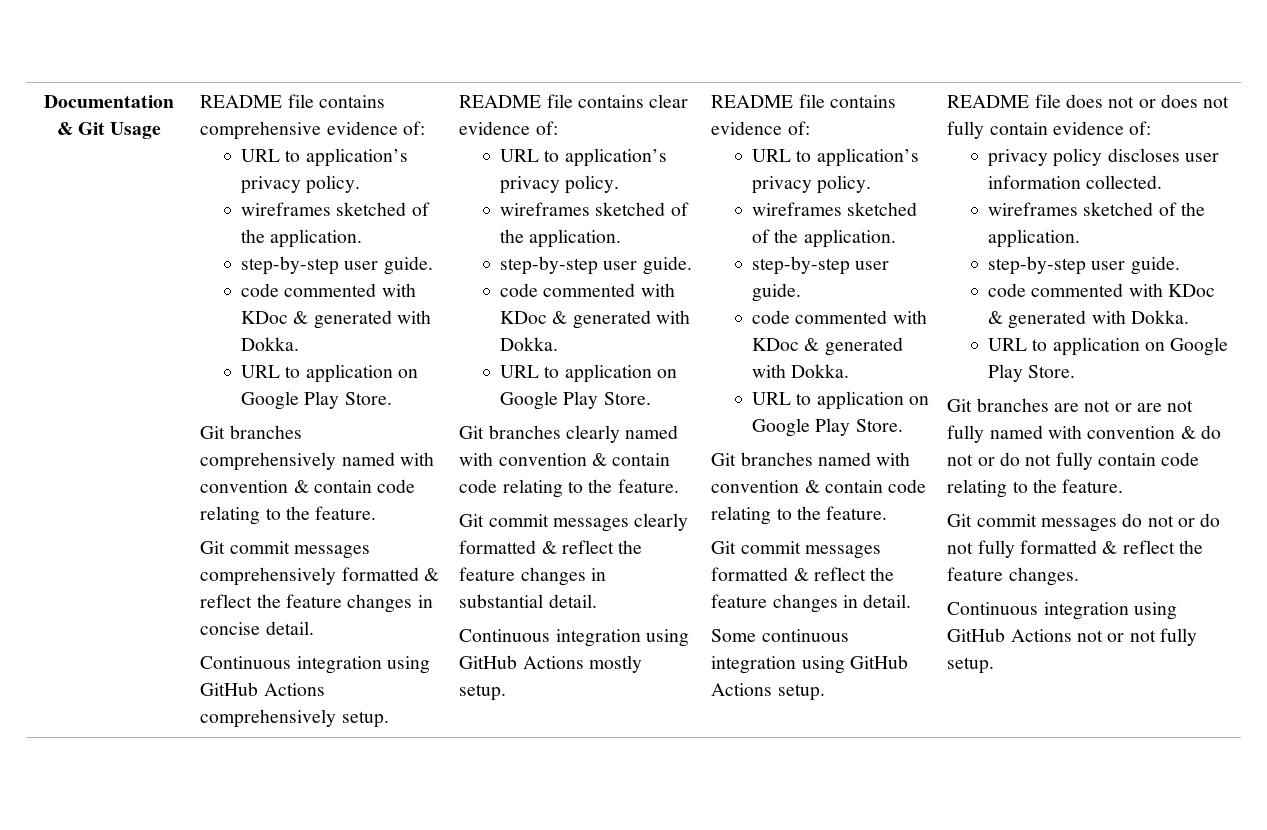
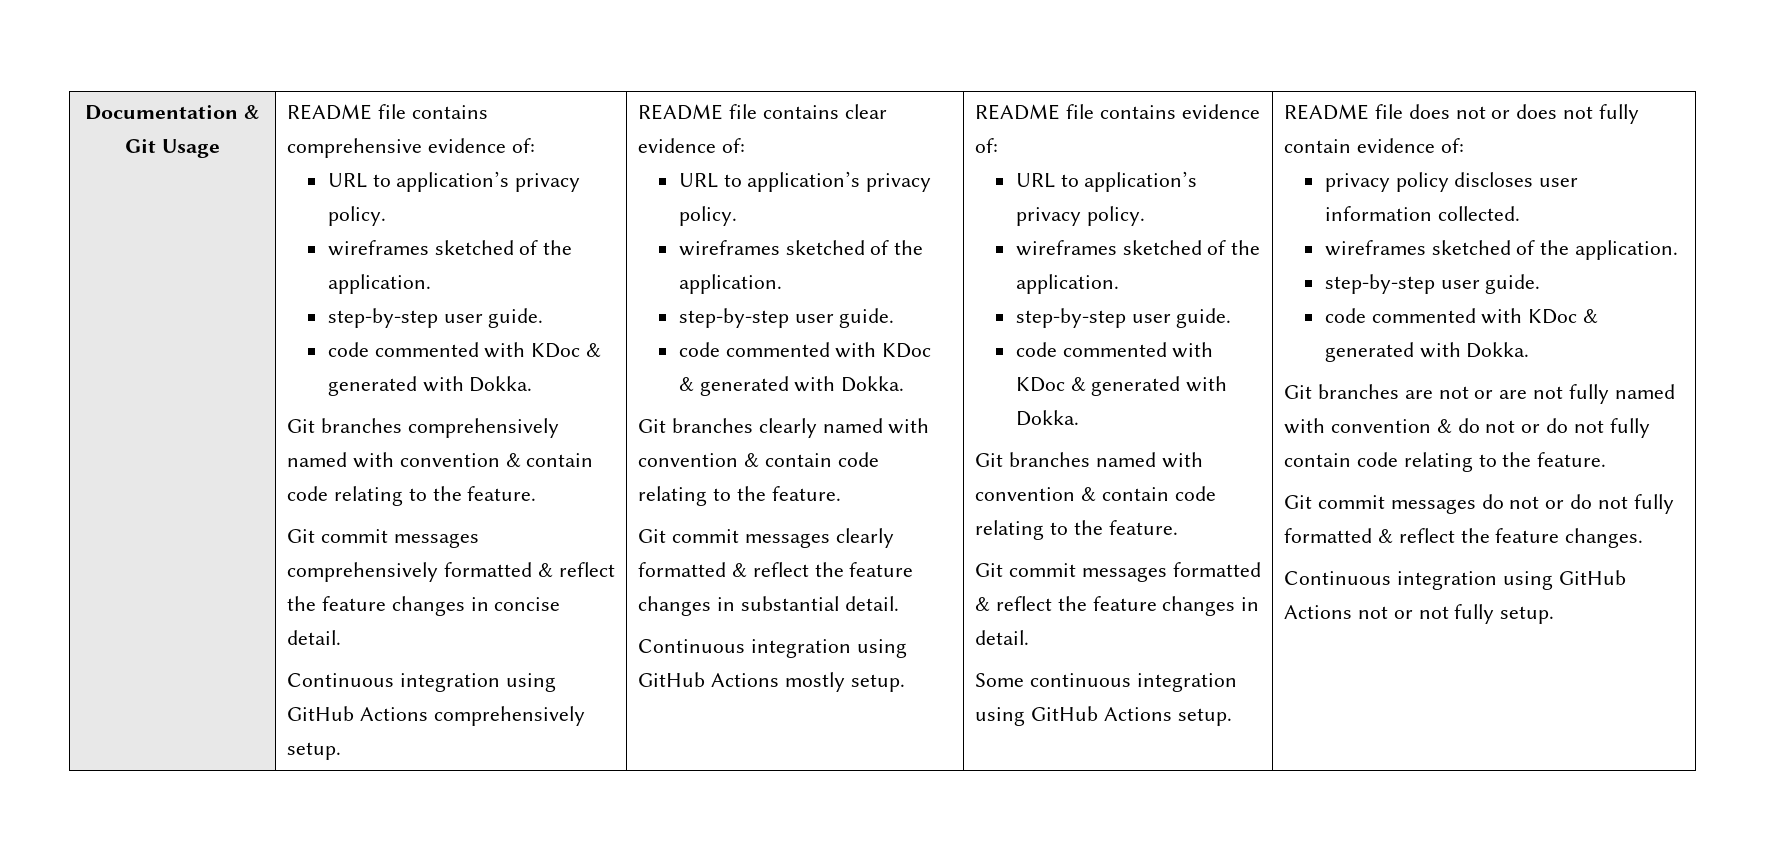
[241,364,418,383] [241,391,392,410] // URL to application on Google Play Store. -> (533, 384) none
[500,364,677,383] [500,391,651,410] // URL to application on Google Play Store. -> (905, 384) none
[752,391,929,410] [752,418,903,437] // URL to application on Google Play Store. -> (1079, 418) none
[988,337,1229,356] [988,364,1076,382] // URL to application on Google Play Store. -> (1530, 350) none

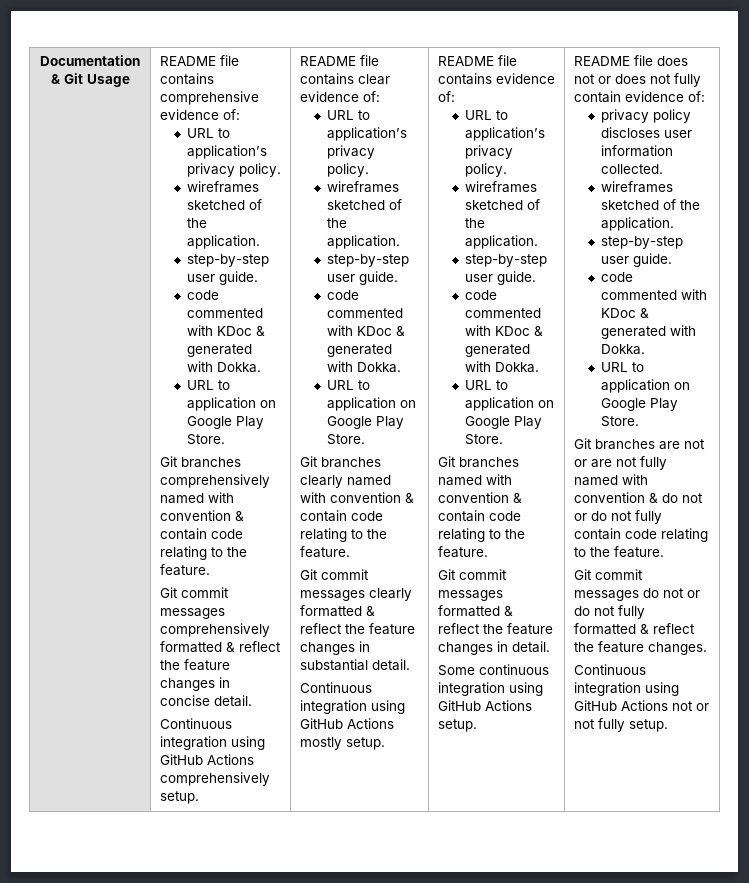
(533, 384) none -> [187,380,231,390] [187,397,277,411] [187,416,265,429] [187,434,226,445] // URL to application on Google Play Store.
(905, 384) none -> [327,380,371,390] [327,397,417,411] [327,416,405,429] [327,434,366,445] // URL to application on Google Play Store.
(1079, 418) none -> [465,380,509,390] [465,397,555,411] [465,416,543,429] [465,434,504,445] // URL to application on Google Play Store.
(1530, 350) none -> [601,362,645,372] [601,379,691,393] [601,398,679,411] [601,416,640,427] // URL to application on Google Play Store.

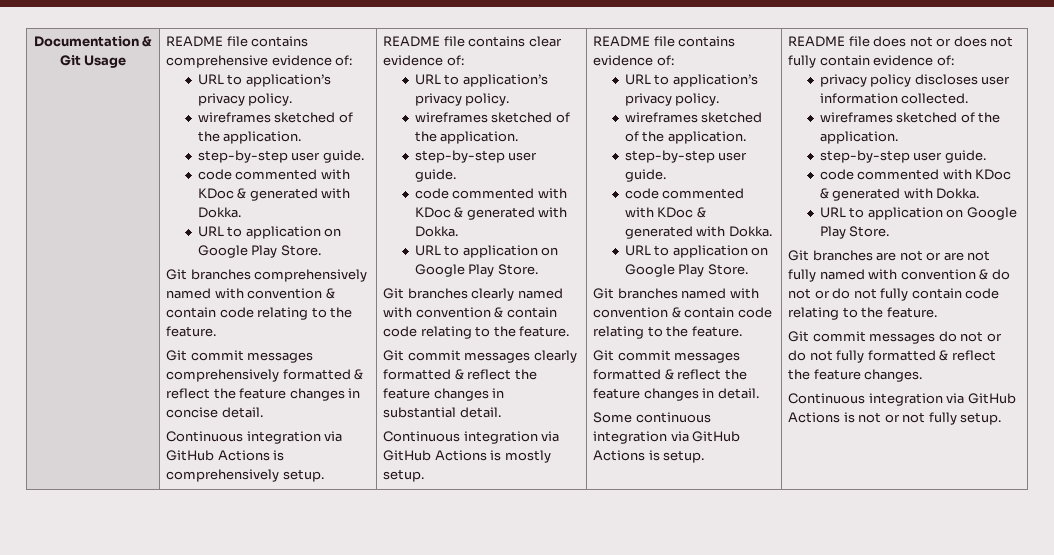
[230,736,265,750] [159,754,254,765] using GitHub Actions -> [324,431,343,442] [166,450,285,461] via GitHub Actions is
[370,700,405,714] [299,718,394,729] using GitHub Actions -> [541,431,560,442] [383,450,502,461] via GitHub Actions is
[508,682,543,696] [437,700,532,711] using GitHub Actions -> [670,431,741,442] [593,450,660,461] via GitHub Actions is
[644,682,679,696] [573,700,668,711] using GitHub Actions -> [946,393,1016,404] [788,412,855,423] via GitHub Actions is

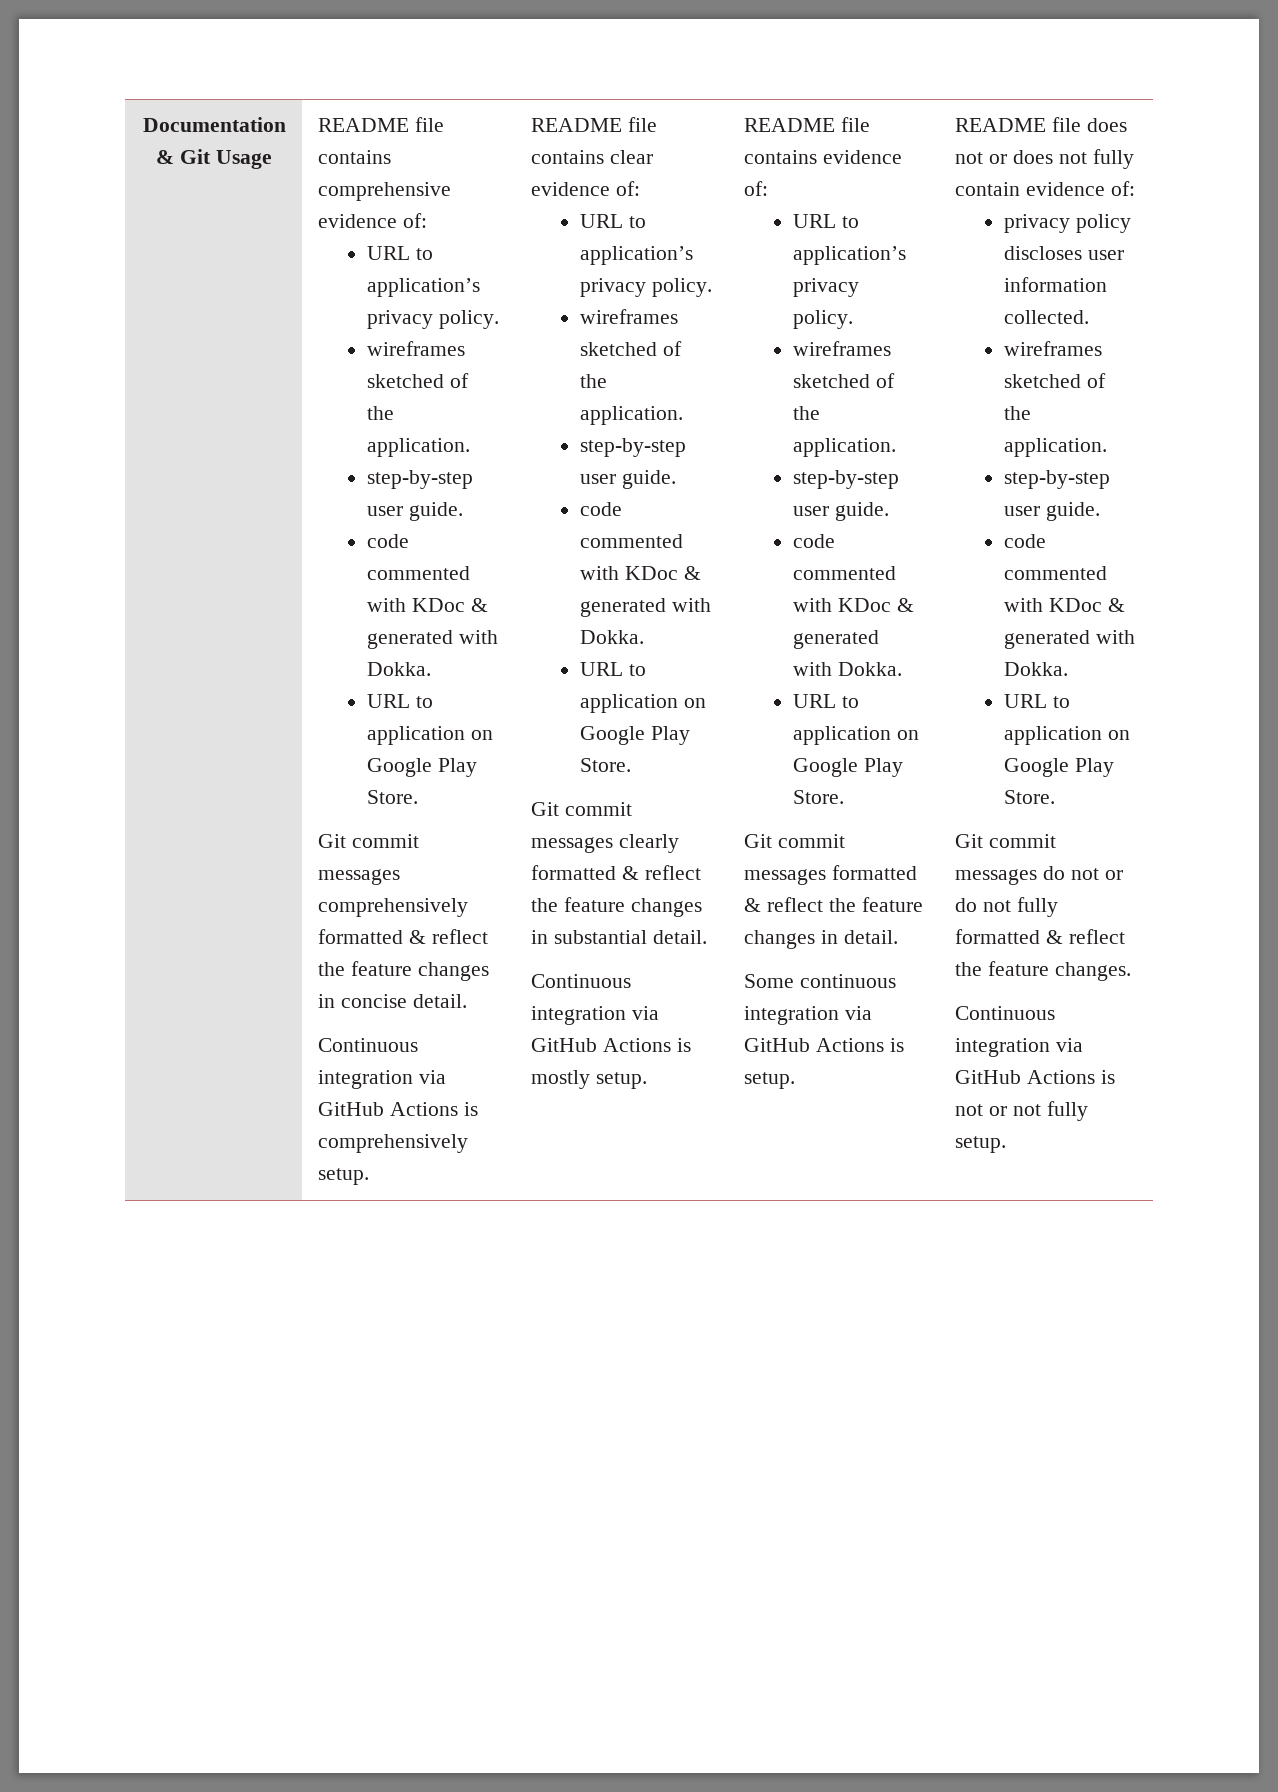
[166,269,368,282] [166,288,335,299] [166,307,353,320] [166,326,217,337] // Git branches comprehensively named with convention & contain code relating to the feature. -> (418, 797) none
[383,288,563,301] [383,307,557,318] [383,326,570,339] // Git branches clearly named with convention & contain code relating to the feature. -> (631, 765) none
[593,288,759,299] [593,307,772,318] [593,326,742,339] // Git branches named with convention & contain code relating to the feature. -> (844, 797) none
[788,250,991,261] [788,269,1010,282] [788,288,1000,301] [788,307,937,320] // Git branches are not or are not fully named with convention & do not or do not fully contain code relating to the feature. -> (1055, 797) none

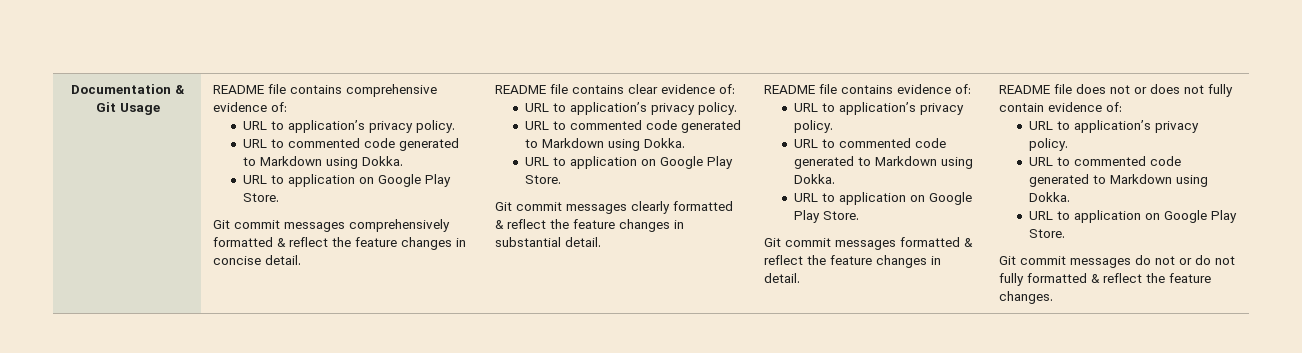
[366,341,465,356] [366,373,469,388] [366,406,394,420] [366,438,470,457] [366,470,473,489] [366,502,463,521] [366,534,409,548] [366,566,470,580] [366,598,488,612] [366,630,498,649] wireframes sketched of the application. // step-by-step user guide. // code commented with KDoc & generated with -> [242,138,459,151] [242,156,358,169] URL to commented code generated to Markdown using
[318,1038,419,1052] [318,1070,447,1089] [318,1102,479,1116] [318,1134,469,1153] [318,1168,370,1185] // Continuous integration via GitHub Actions is comprehensively setup. -> (301, 260) none
[579,309,678,324] [579,341,682,356] [579,374,607,388] [579,406,683,425] [579,438,686,457] [579,470,676,489] [579,502,622,516] [579,534,683,548] [579,566,701,580] [579,598,711,617] wireframes sketched of the application. // step-by-step user guide. // code commented with KDoc & generated with -> [524,120,741,133] [524,138,640,151] URL to commented code generated to Markdown using
[531,974,632,988] [531,1006,660,1025] [531,1038,692,1052] [531,1070,648,1089] // Continuous integration via GitHub Actions is mostly setup. -> (601, 242) none
[792,341,891,356] [792,373,895,388] [792,406,820,420] [792,438,896,457] [792,470,899,489] [792,502,889,521] [792,534,835,548] [792,566,896,580] [792,598,914,612] [792,630,879,649] [792,662,832,676] wireframes sketched of the application. // step-by-step user guide. // code commented with KDoc & generated with -> [793,138,946,148] [793,156,973,169] URL to commented code generated to Markdown using
[744,974,897,988] [744,1006,873,1025] [744,1038,905,1052] [744,1072,796,1089] // Some continuous integration via GitHub Actions is setup. -> (800, 278) none
[1003,214,1131,233] [1003,246,1124,260] [1003,277,1107,292] [1003,310,1089,324] [1003,341,1102,356] [1003,373,1106,388] [1003,406,1031,420] [1003,438,1107,457] [1003,470,1110,489] [1003,502,1100,521] [1003,534,1046,548] [1003,566,1107,580] [1003,598,1125,612] [1003,630,1135,649] privacy policy discloses user information collected. // wireframes sketched of the application. // step-by-step user guide. // code commented with KDoc & generated with -> [1028,120,1199,133] [1028,138,1068,151] [1028,156,1181,166] [1028,174,1208,187] URL to application’s privacy policy. // URL to commented code generated to Markdown using
[955,1006,1056,1020] [955,1038,1084,1057] [955,1070,1116,1084] [955,1101,1088,1121] [955,1136,1007,1153] // Continuous integration via GitHub Actions is not or not fully setup. -> (1053, 297) none

